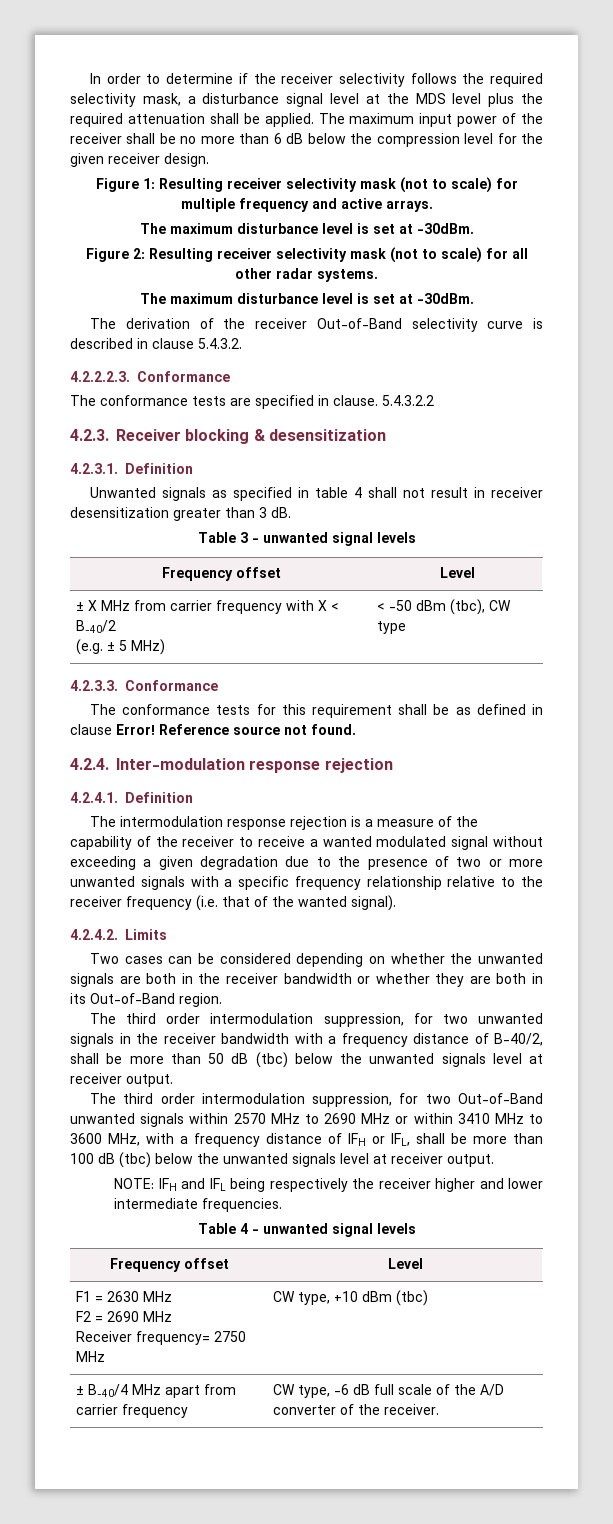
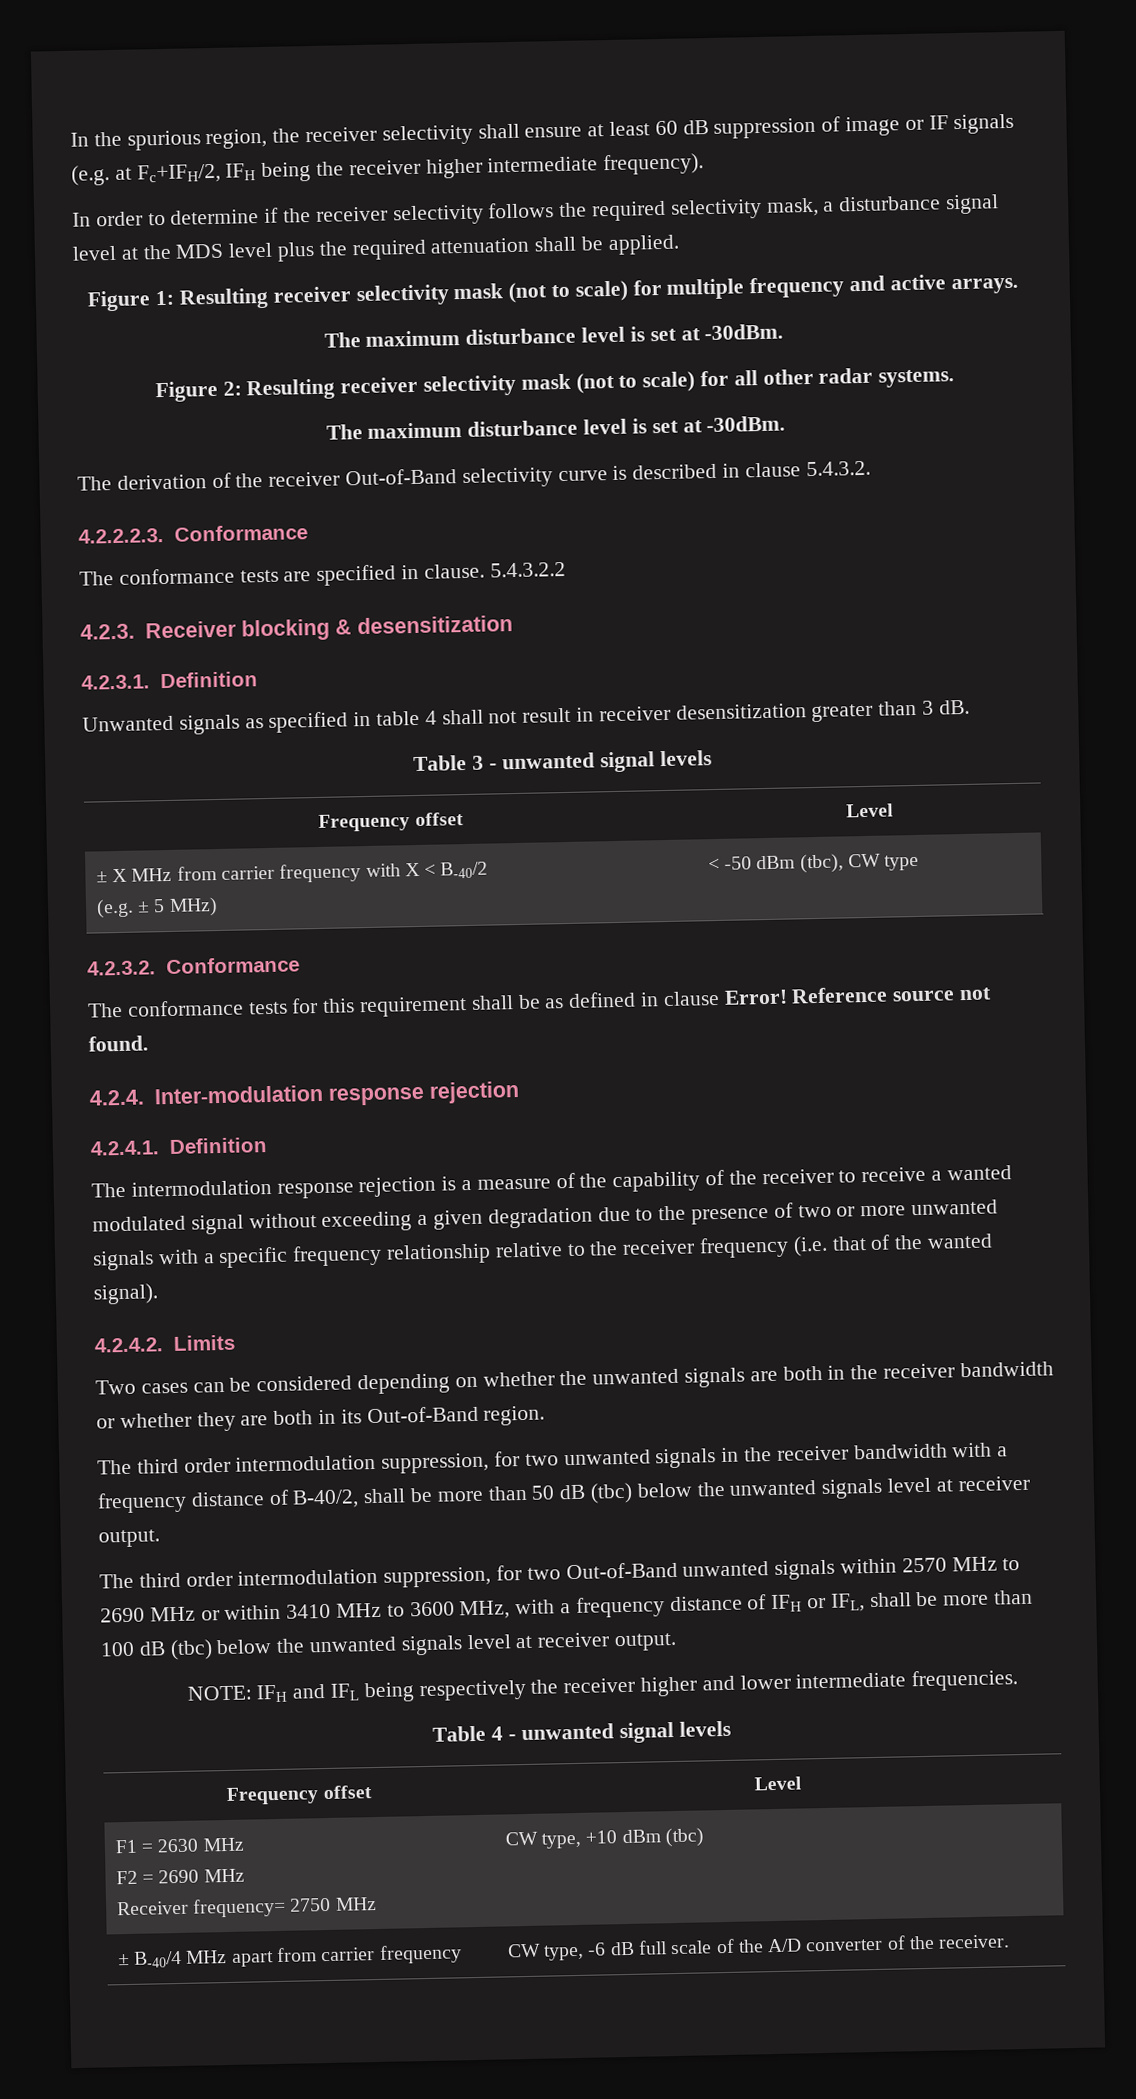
[90,73,102,84] In -> [70,113,1015,151] [71,153,705,186] [72,212,91,227] In the spurious region, the receiver selectivity shall ensure at least 60 dB suppression of image or IF signals (e.g. at Fc+IFH/2, IFH being the receiver higher intermediate frequency). // In
[318,113,543,127] [70,133,543,147] [70,153,209,167] The maximum input power of the receiver shall be no more than 6 dB below the compression level for the given receiver design. -> (680, 245) none
[70,680,118,691] 4.2.3.3. -> [87,960,156,976] 4.2.3.2.

